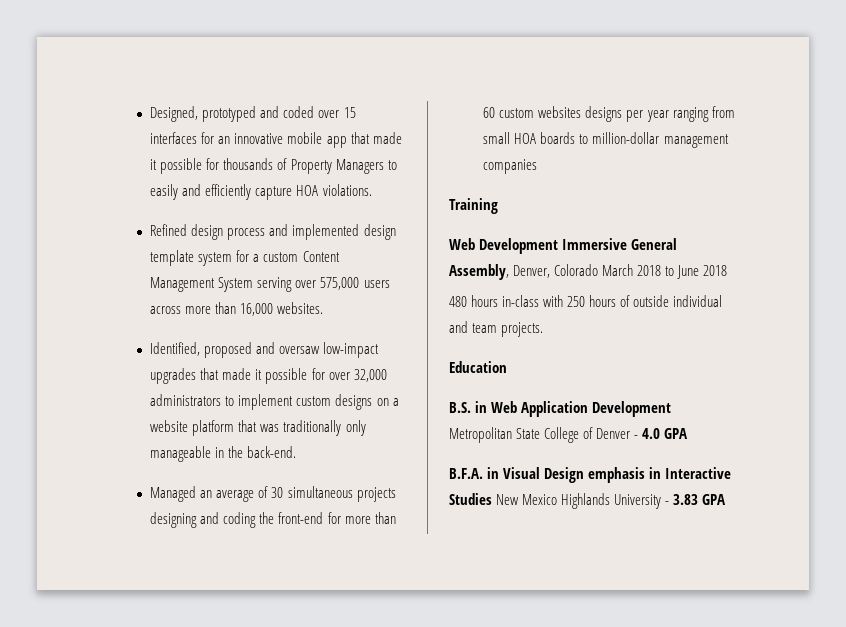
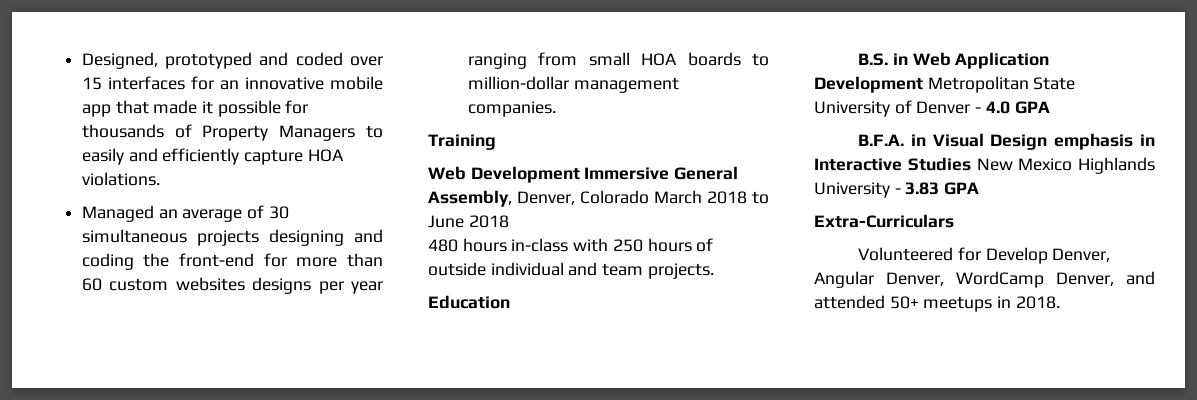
[150,224,396,240] [150,250,340,266] [150,277,390,292] [150,302,324,316] [150,342,380,358] [150,368,387,384] [150,394,399,410] [150,420,366,436] [150,446,297,462] // Refined design process and implemented design template system for a custom Content Management System serving over 575,000 users across more than 16,000 websites. // Identified, proposed and oversaw low-impact upgrades that made it possible for over 32,000 administrators to implement custom designs on a website platform that was traditionally only manageable in the back-end. -> (160, 179) none
[483,159,538,174] companies -> [467,101,556,117] companies.
[544,427,580,443] College -> [814,101,890,117] University
(727, 499) none -> [814,214,954,228] [858,247,1111,264] [814,271,1155,288] [814,295,1060,312] // Extra-Curriculars // Volunteered for Develop Denver, Angular Denver, WordCamp Denver, and attended 50+ meetups in 2018.

